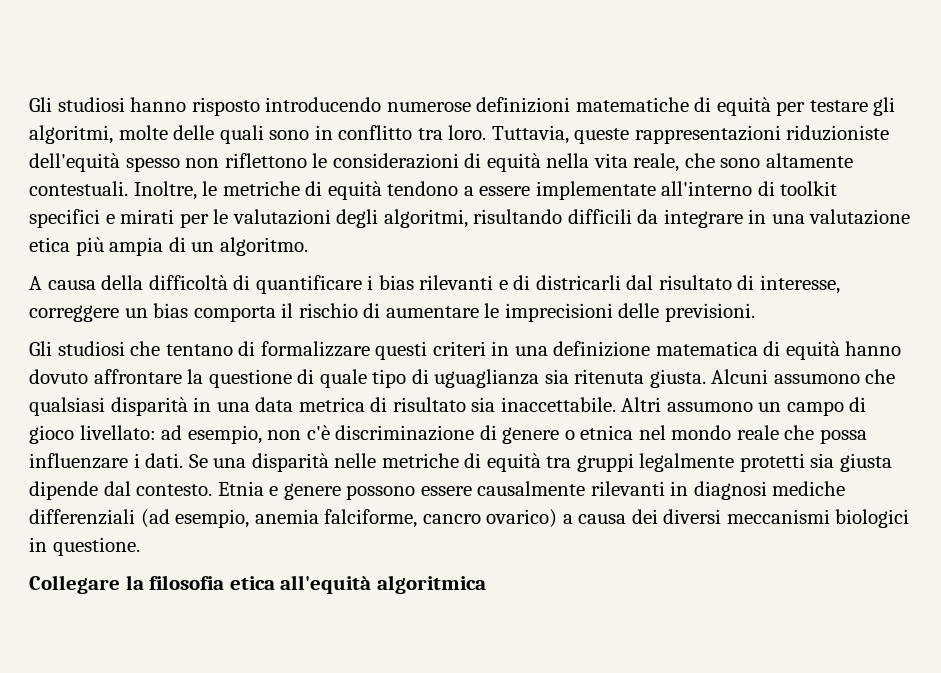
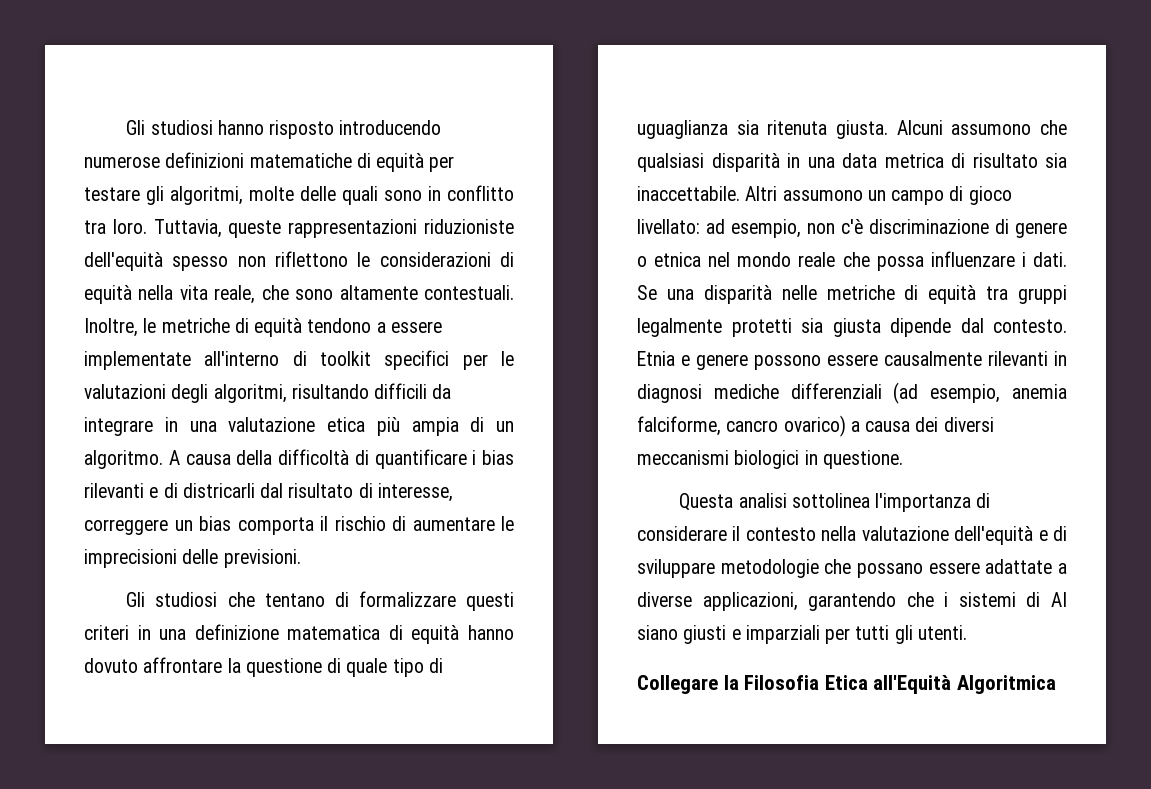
[105,209,175,224] e mirati -> (450, 360) none
(308, 246) // -> (163, 459) none
[29,575,486,594] Collegare la filosofia etica all'equità algoritmica -> [679,493,991,512] [637,526,1067,545] [637,559,1067,578] [637,592,1067,611] [637,625,967,644] [637,675,1056,694] Questa analisi sottolinea l'importanza di considerare il contesto nella valutazione dell'equità e di sviluppare metodologie che possano essere adattate a diverse applicazioni, garantendo che i sistemi di AI siano giusti e imparziali per tutti gli utenti. // Collegare la Filosofia Etica all'Equità Algoritmica

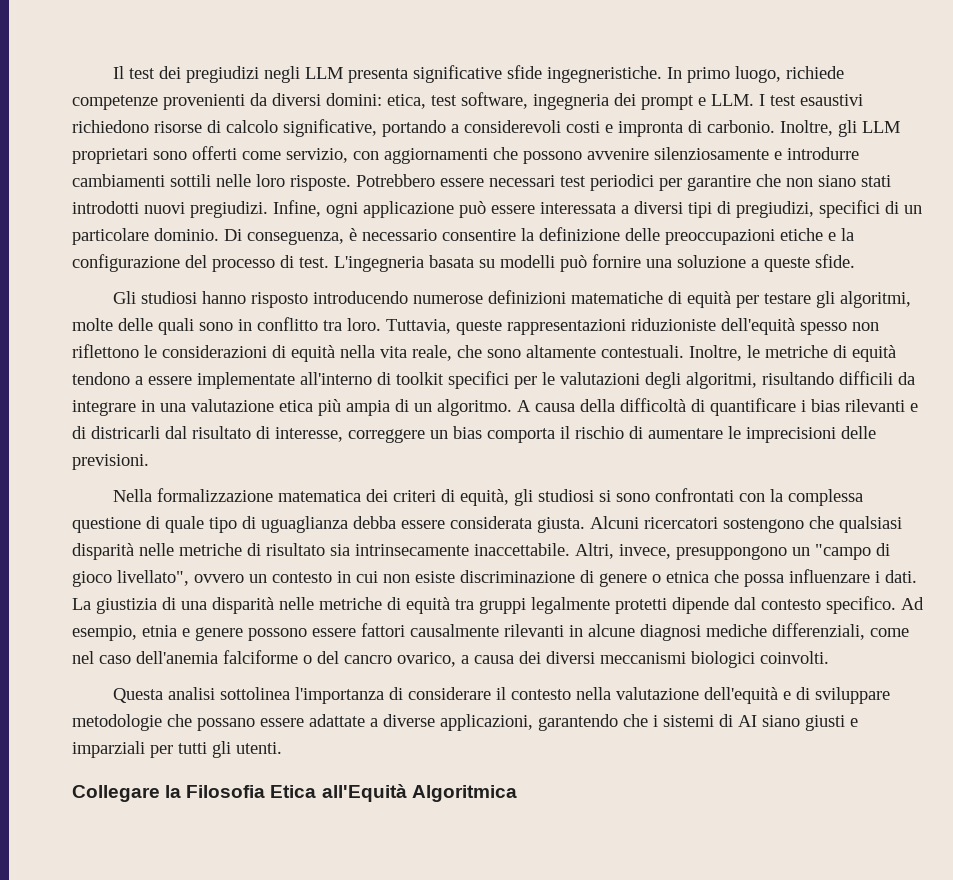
(126, 127) none -> [112,65,844,83] [72,92,863,110] [72,119,900,137] [72,146,859,164] [72,174,891,191] [72,200,922,218] [72,227,854,245] [72,254,855,272] Il test dei pregiudizi negli LLM presenta significative sfide ingegneristiche. In primo luogo, richiede competenze provenienti da diversi domini: etica, test software, ingegneria dei prompt e LLM. I test esaustivi richiedono risorse di calcolo significative, portando a considerevoli costi e impronta di carbonio. Inoltre, gli LLM proprietari sono offerti come servizio, con aggiornamenti che possono avvenire silenziosamente e introdurre cambiamenti sottili nelle loro risposte. Potrebbero essere necessari test periodici per garantire che non siano stati introdotti nuovi pregiudizi. Infine, ogni applicazione può essere interessata a diversi tipi di pregiudizi, specifici di un particolare dominio. Di conseguenza, è necessario consentire la definizione delle preoccupazioni etiche e la configurazione del processo di test. L'ingegneria basata su modelli può fornire una soluzione a queste sfide. //
[126,591,514,611] [84,624,514,644] [84,657,241,673] Gli studiosi che tentano di formalizzare questi criteri in una definizione matematica di equità hanno dovuto affrontare la -> [112,488,863,506] Nella formalizzazione matematica dei criteri di equità, gli studiosi si sono confrontati con la complessa
[736,120,1067,139] [637,153,1067,172] [637,186,1012,205] [637,219,863,238] sia ritenuta giusta. Alcuni assumono che qualsiasi disparità in una data metrica di risultato sia inaccettabile. Altri assumono un campo di gioco livellato: ad esempio, non c'è -> [353,516,902,533] [72,543,890,560] [72,570,455,587] debba essere considerata giusta. Alcuni ricercatori sostengono che qualsiasi disparità nelle metriche di risultato sia intrinsecamente inaccettabile. Altri, invece, presuppongono un "campo di gioco livellato", ovvero un contesto in cui non esiste
[708,252,836,267] nel mondo reale -> (709, 577) none
[637,285,657,300] Se -> [72,597,176,614] La giustizia di
[801,318,1067,337] [637,351,675,366] sia giusta dipende dal contesto. Etnia -> [672,596,924,614] [72,625,177,641] dipende dal contesto specifico. Ad esempio, etnia
(878, 360) none -> [361,623,405,637] fattori
(1067, 358) none -> [588,624,635,637] alcune
[790,382,1067,404] [637,415,846,437] differenziali (ad esempio, anemia falciforme, cancro ovarico) -> [772,623,909,640] [72,650,456,667] differenziali, come nel caso dell'anemia falciforme o del cancro ovarico,
[804,450,903,469] in questione. -> [760,651,829,664] coinvolti.

